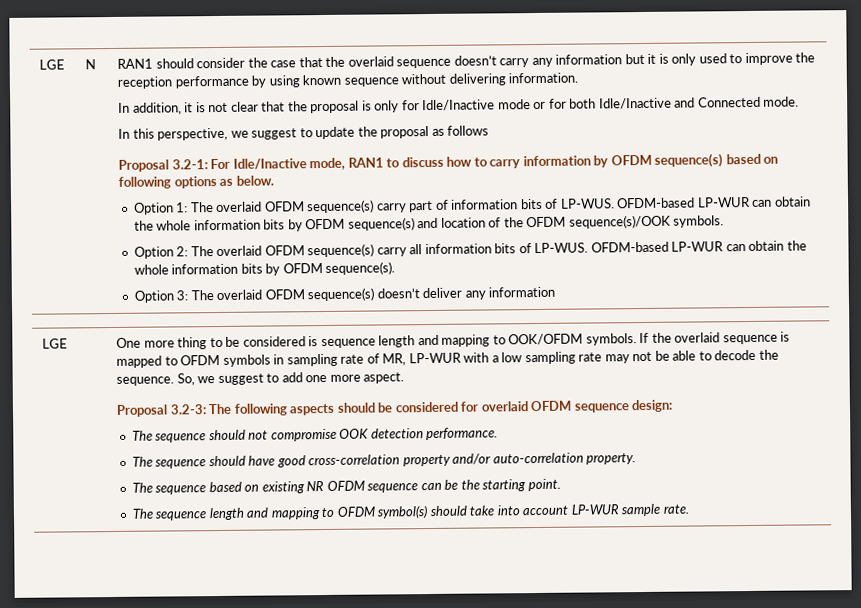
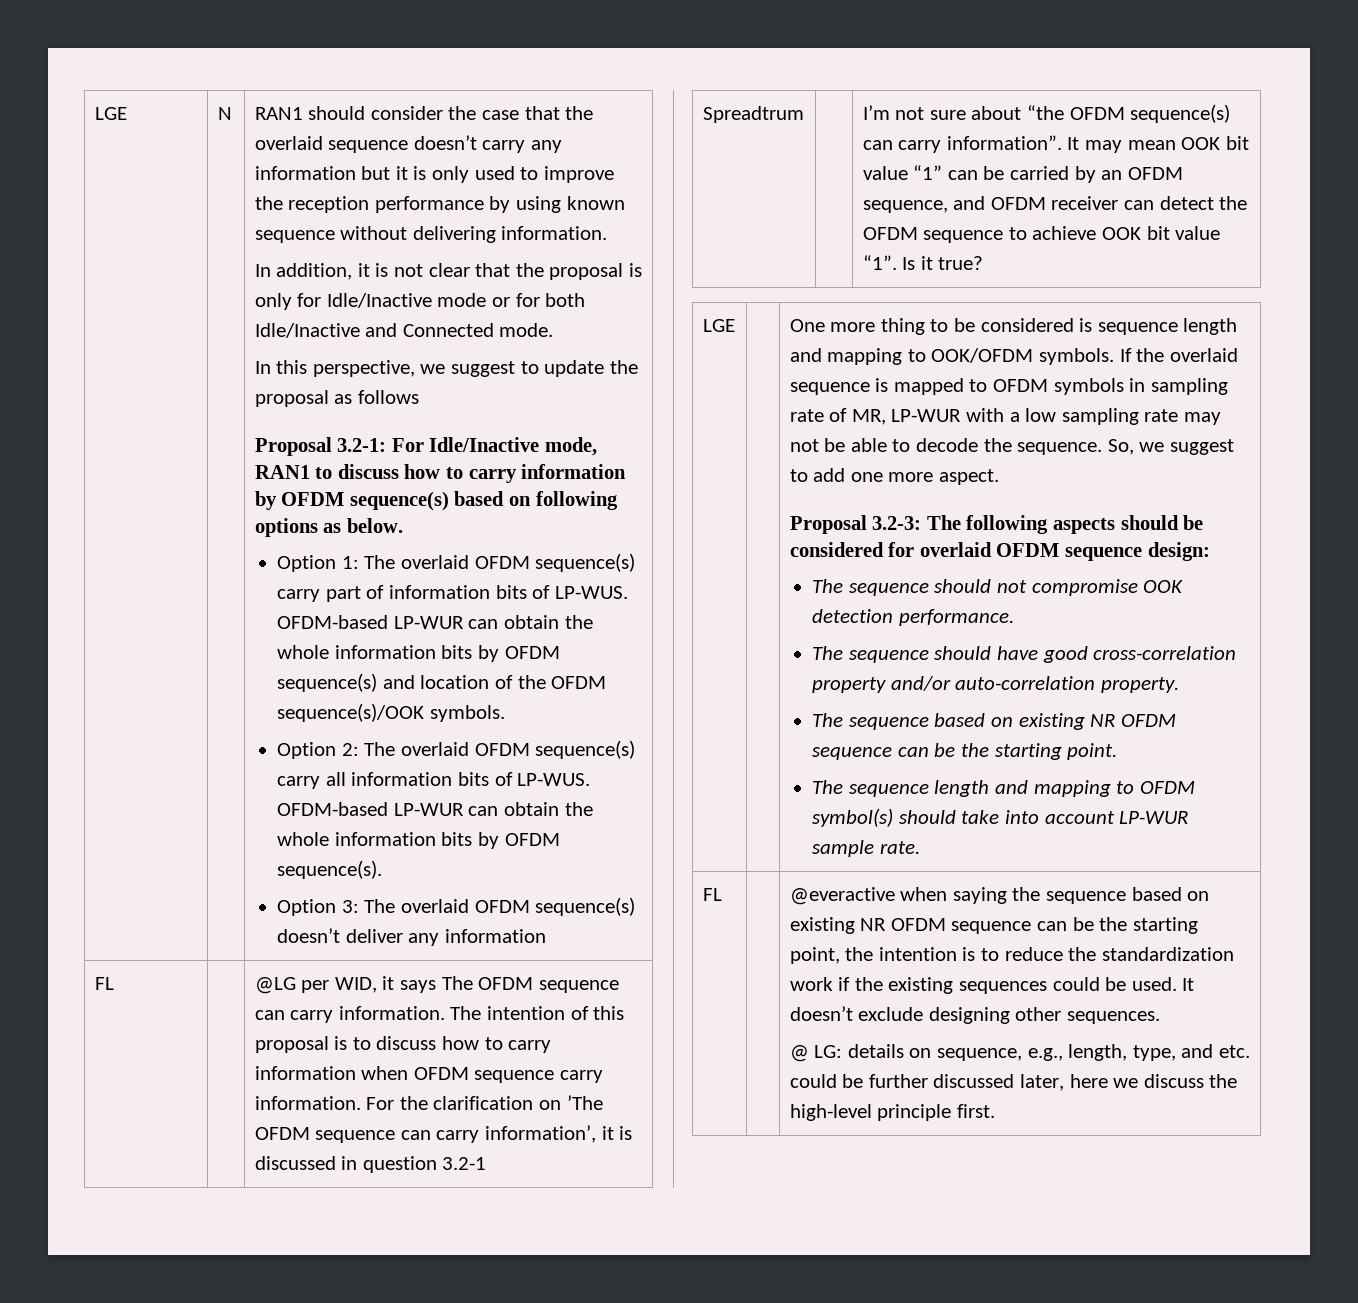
(556, 292) none -> [94,977,114,990] [254,976,619,994] [254,1006,625,1023] [254,1036,552,1053] [254,1066,603,1083] [254,1095,603,1110] [254,1125,633,1143] [254,1156,487,1173] [702,106,804,123] [862,104,1231,123] [862,135,1249,153] [862,165,1183,183] [862,196,1248,213] [862,226,1221,243] [862,255,984,270] // FL | | @LG per WID, it says The OFDM sequence can carry information. The intention of this proposal is to discuss how to carry information when OFDM sequence carry information. For the clarification on ’The OFDM sequence can carry information’, it is discussed in question 3.2-1 // Spreadtrum | | I’m not sure about “the OFDM sequence(s) can carry information”. It may mean OOK bit value “1” can be carried by an OFDM sequence, and OFDM receiver can detect the OFDM sequence to achieve OOK bit value “1”. Is it true?
(689, 509) none -> [702,888,722,901] [789,887,1210,905] [789,917,1198,934] [789,947,1234,964] [789,977,1195,994] [789,1006,1160,1024] [789,1044,1250,1062] [789,1074,1238,1091] [789,1104,995,1121] // FL | | @everactive when saying the sequence based on existing NR OFDM sequence can be the starting point, the intention is to reduce the standardization work if the existing sequences could be used. It doesn’t exclude designing other sequences. // @ LG: details on sequence, e.g., length, type, and etc. could be further discussed later, here we discuss the high-level principle first.

